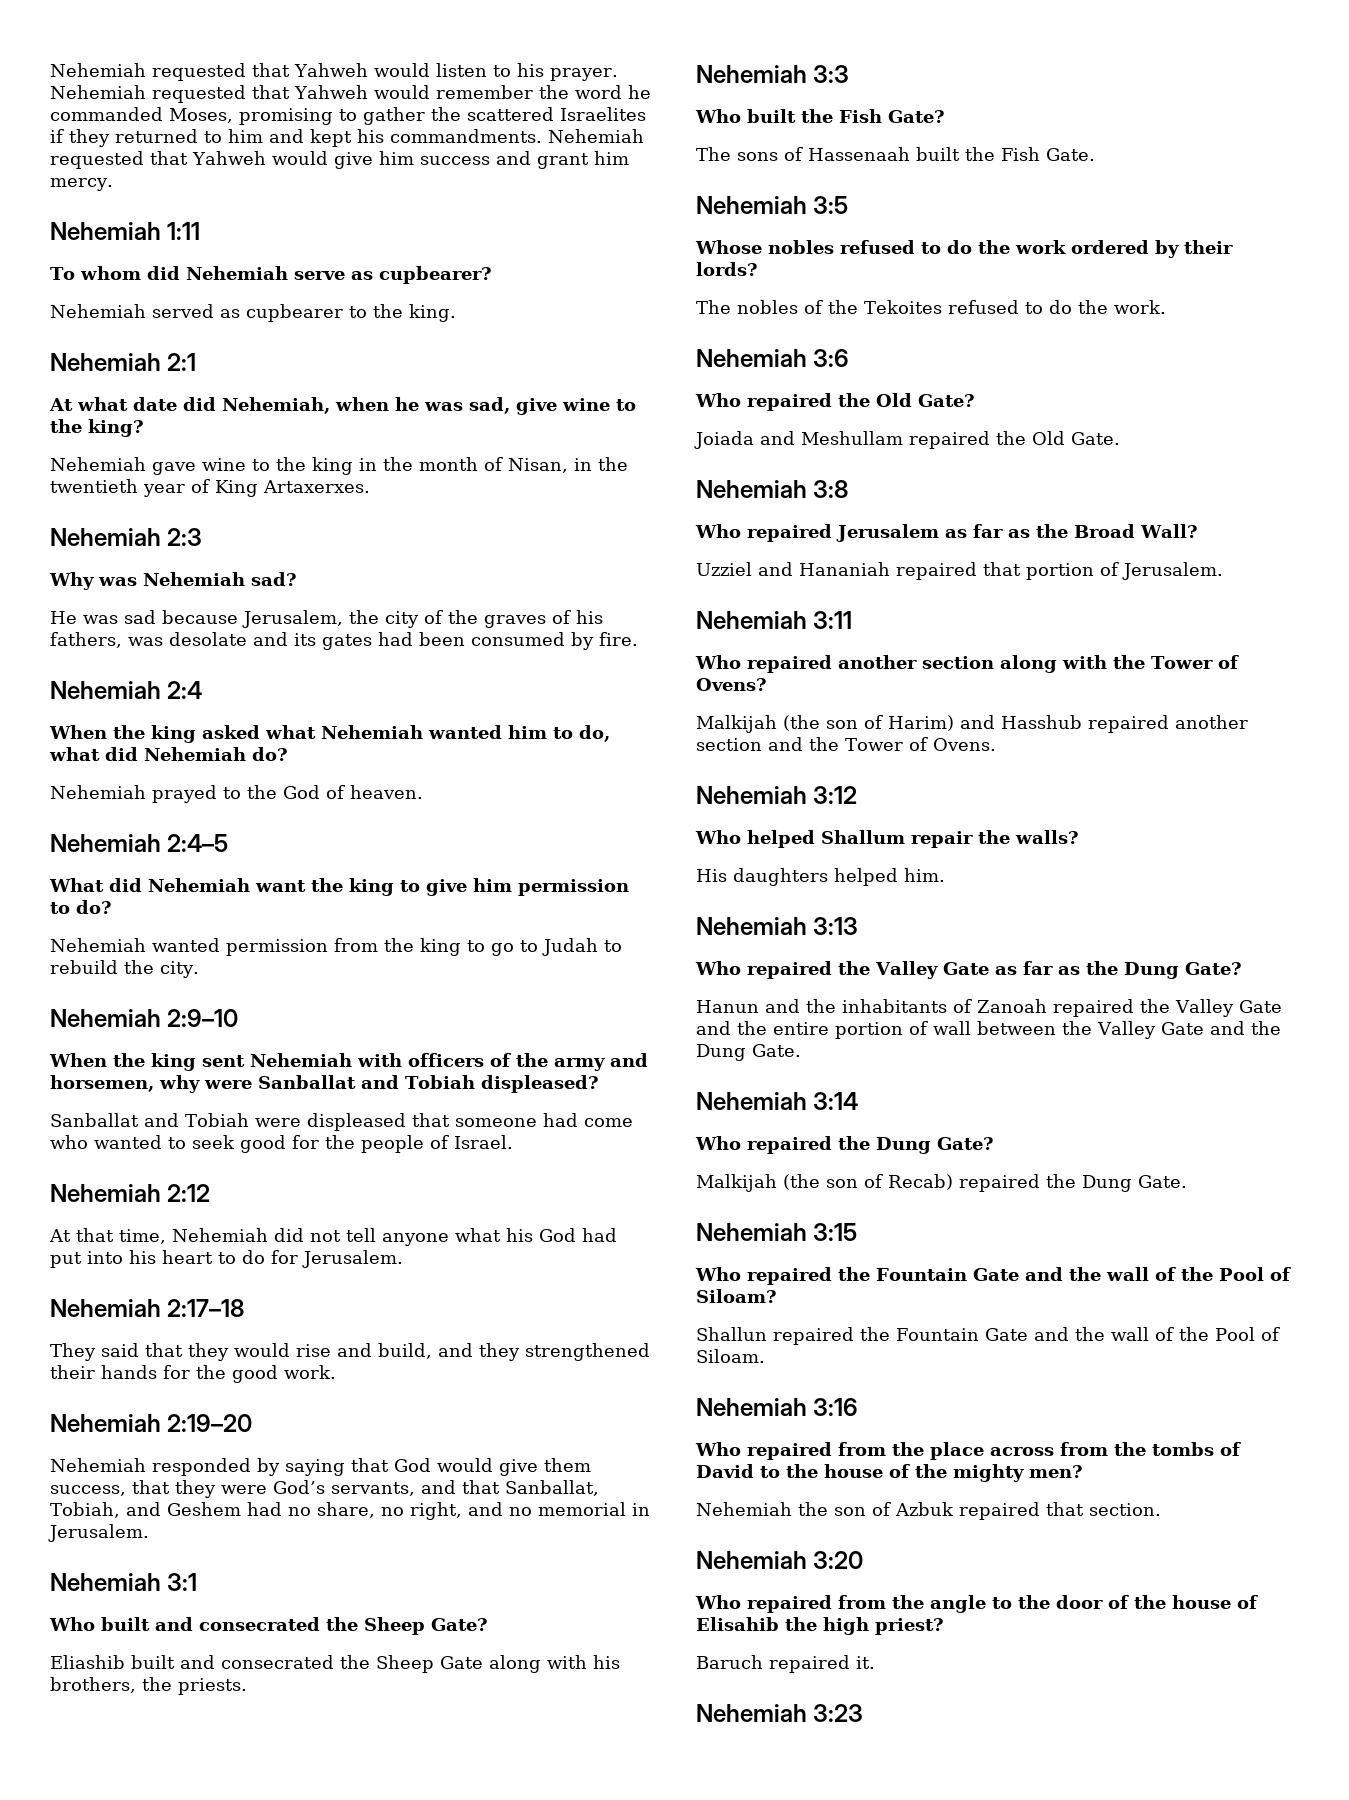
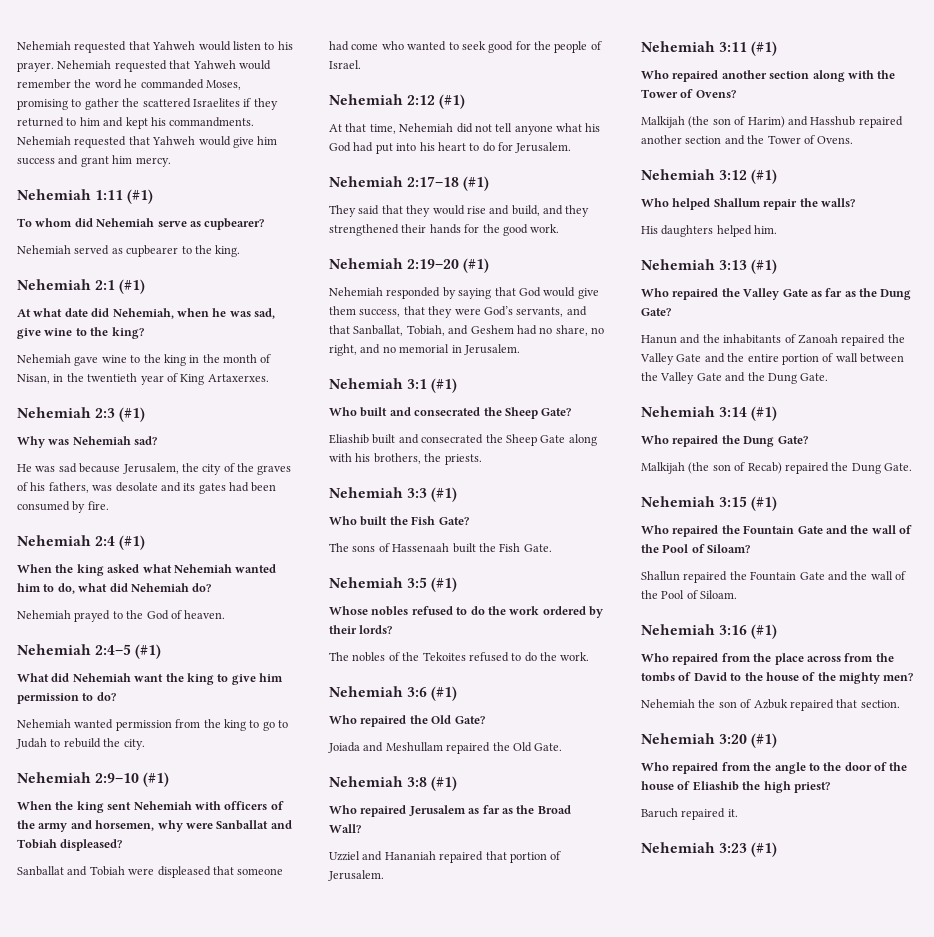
(201, 231) none -> [127,189,154,204] (#1)
(197, 362) none -> [119,279,146,294] (#1)
(203, 537) none -> [119,407,146,422] (#1)
(203, 690) none -> [119,535,146,550] (#1)
(229, 843) none -> [135,644,162,659] (#1)
(239, 1018) none -> [143,772,170,787] (#1)
(211, 1193) none -> [439,94,466,109] (#1)
(245, 1308) none -> [463,176,490,191] (#1)
(253, 1423) none -> [463,258,490,273] (#1)
(198, 1582) none -> [431,378,458,393] (#1)
(850, 74) none -> [431,487,458,502] (#1)
(849, 205) none -> [431,577,458,592] (#1)
(850, 358) none -> [431,686,458,701] (#1)
(849, 489) none -> [431,776,458,791] (#1)
(853, 620) none -> [751,41,778,56] (#1)
(858, 795) none -> [751,169,778,184] (#1)
(859, 926) none -> [751,259,778,274] (#1)
(859, 1101) none -> [751,406,778,421] (#1)
(858, 1232) none -> [751,496,778,511] (#1)
(859, 1407) none -> [751,624,778,639] (#1)
(864, 1560) none -> [751,733,778,748] (#1)
[696,1617,779,1631] Elisahib -> [692,781,739,791] Eliashib
(864, 1713) none -> [751,842,778,857] (#1)

